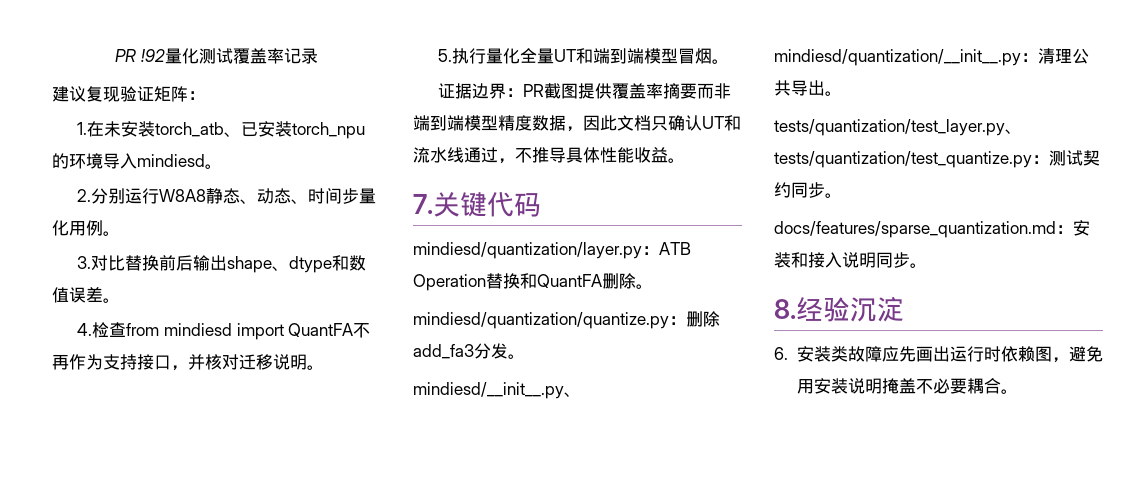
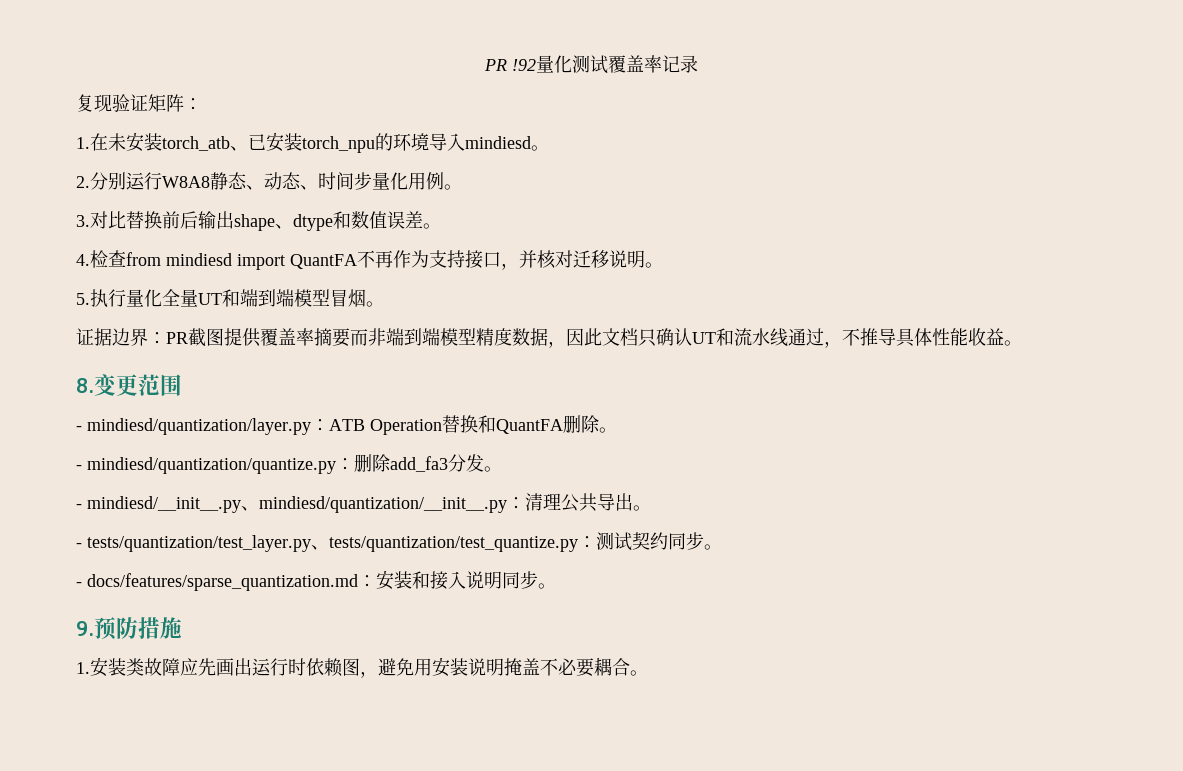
[52,86,86,102] 建议 -> (698, 64) none
[413,192,541,217] 7.关键代码 // -> [76,374,182,396] [76,426,82,431] 8.变更范围 // -
(653, 286) none -> [76,465,82,470] -
(525, 356) none -> [76,504,82,509] -
(842, 93) none -> [76,543,82,548] -
(842, 195) none -> [76,582,82,587] -
[774,296,904,322] [774,347,788,360] 8.经验沉淀 // 6. -> [76,617,182,640] [76,662,90,674] 9.预防措施 // 1.

